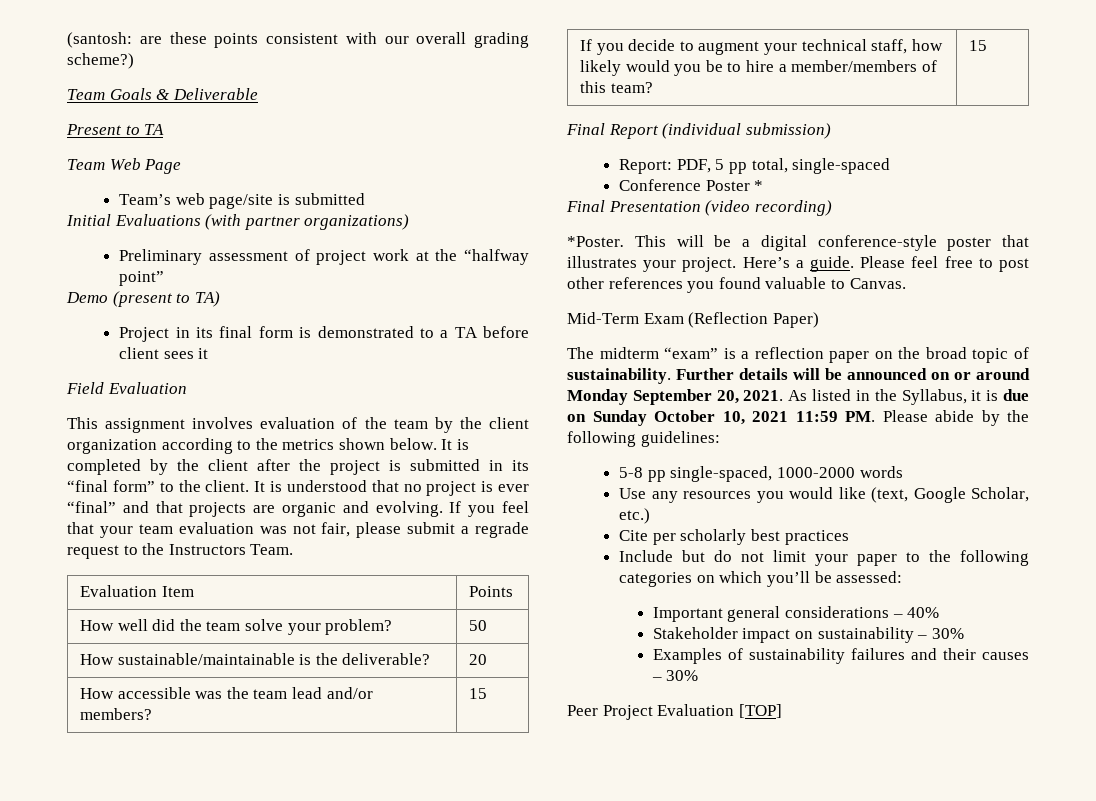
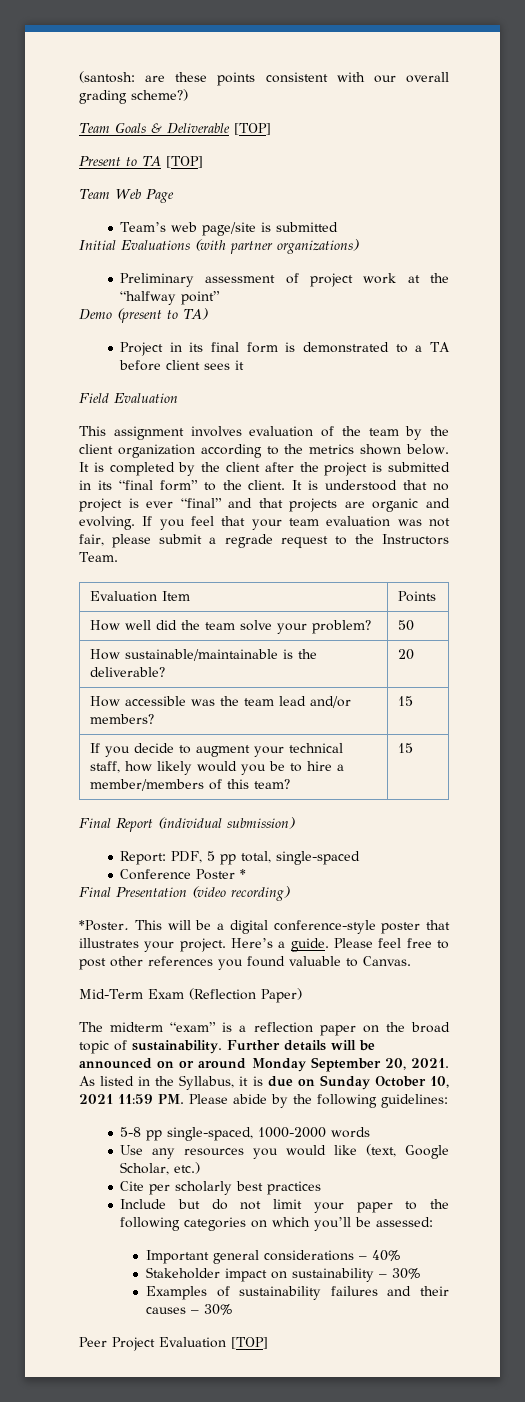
(258, 94) none -> [233,123,271,135] [TOP]
(165, 129) none -> [165,156,203,168] [TOP]

